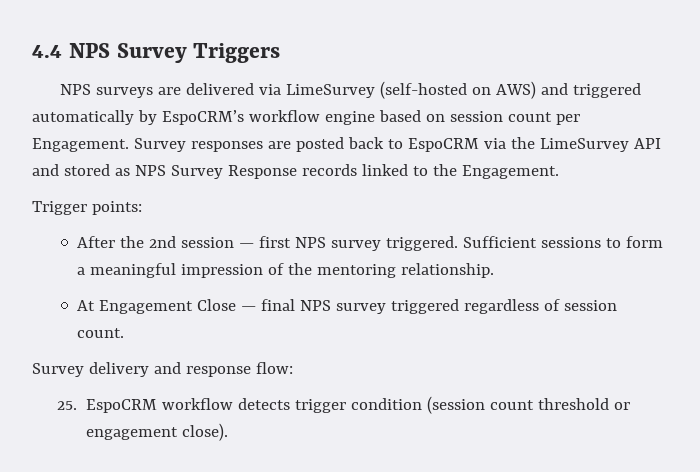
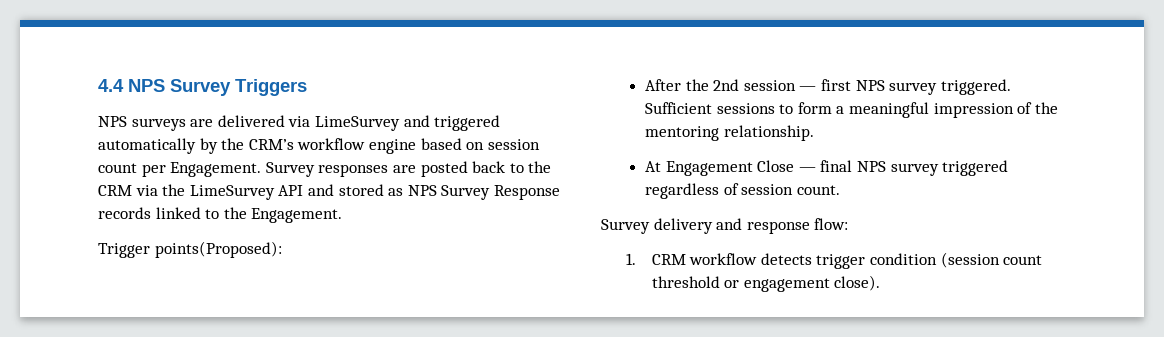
[380,81,536,99] (self-hosted on AWS) -> (400, 123) none
[161,110,244,125] EspoCRM’s -> [221,138,294,150] the CRM’s
[407,138,479,152] EspoCRM -> [528,161,552,173] [98,185,132,196] the CRM
[91,201,142,215] points: -> [154,241,282,258] points(Proposed):
[56,399,158,413] 25. EspoCRM -> [626,253,686,265] 1. CRM

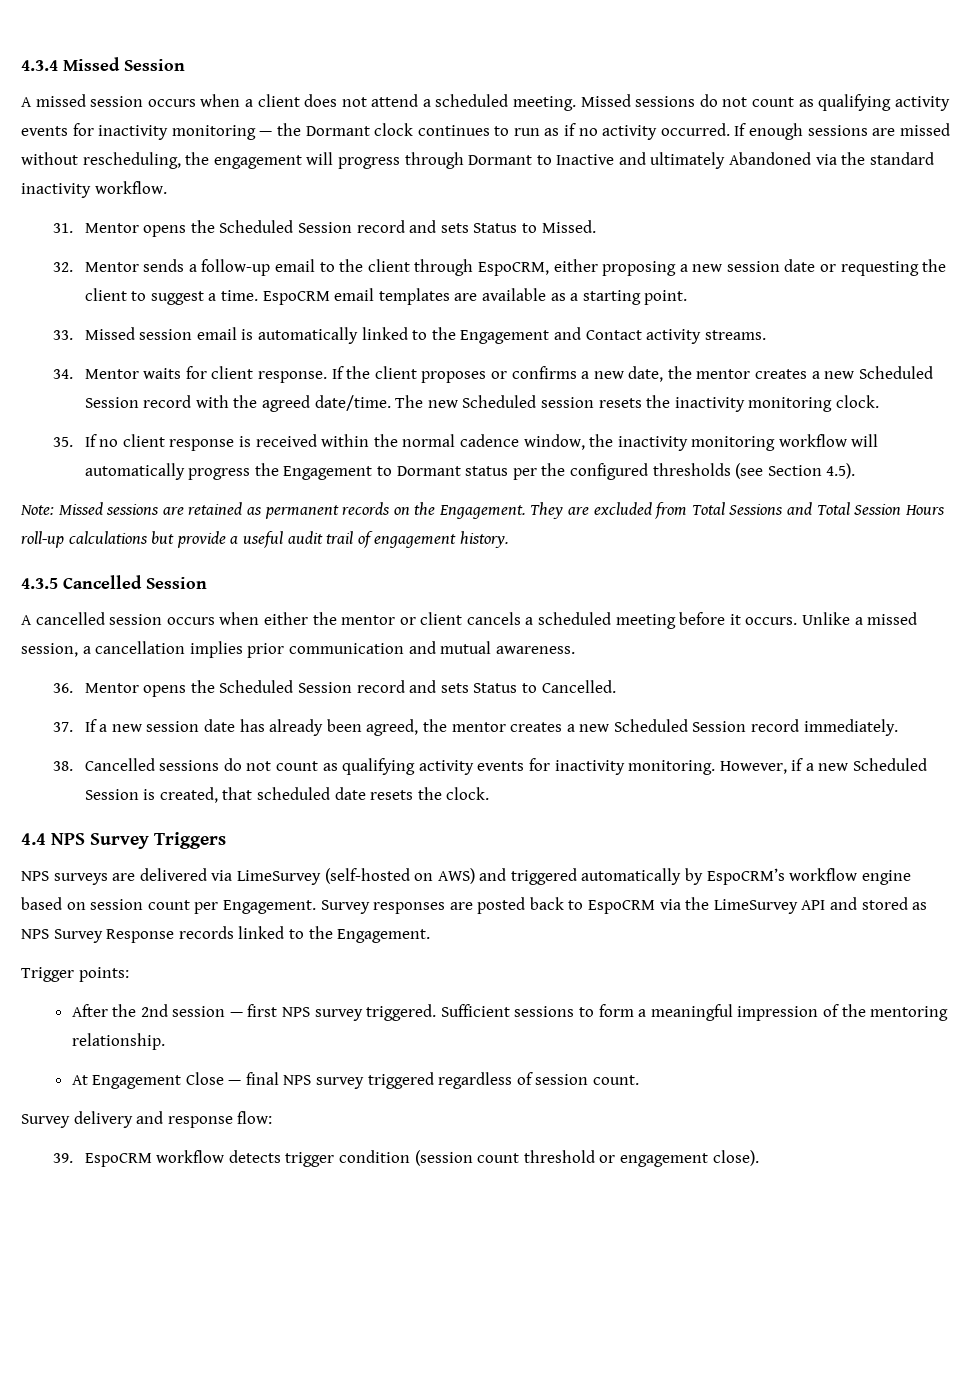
(98, 85) none -> [21,57,185,71] [21,94,950,111] [21,123,950,140] [21,152,934,169] [21,181,167,198] [52,220,596,237] [52,259,947,276] [84,288,688,305] [52,327,766,344] [52,366,933,383] [84,395,879,412] [52,434,879,451] [84,463,856,480] [20,502,945,519] [21,531,509,548] [21,575,207,589] [21,612,918,629] [21,641,575,658] [52,680,616,697] [52,719,898,736] [52,758,928,775] [84,787,490,803] 4.3.4 Missed Session // A missed session occurs when a client does not attend a scheduled meeting. Missed sessions do not count as qualifying activity events for inactivity monitoring — the Dormant clock continues to run as if no activity occurred. If enough sessions are missed without rescheduling, the engagement will progress through Dormant to Inactive and ultimately Abandoned via the standard inactivity workflow. // 31. Mentor opens the Scheduled Session record and sets Status to Missed. // 32. Mentor sends a follow-up email to the client through EspoCRM, either proposing a new session date or requesting the client to suggest a time. EspoCRM email templates are available as a starting point. // 33. Missed session email is automatically linked to the Engagement and Contact activity streams. // 34. Mentor waits for client response. If the client proposes or confirms a new date, the mentor creates a new Scheduled Session record with the agreed date/time. The new Scheduled session resets the inactivity monitoring clock. // 35. If no client response is received within the normal cadence window, the inactivity monitoring workflow will automatically progress the Engagement to Dormant status per the configured thresholds (see Section 4.5). // Note: Missed sessions are retained as permanent records on the Engagement. They are excluded from Total Sessions and Total Session Hours roll-up calculations but provide a useful audit trail of engagement history. // 4.3.5 Cancelled Session // A cancelled session occurs when either the mentor or client cancels a scheduled meeting before it occurs. Unlike a missed session, a cancellation implies prior communication and mutual awareness. // 36. Mentor opens the Scheduled Session record and sets Status to Cancelled. // 37. If a new session date has already been agreed, the mentor creates a new Scheduled Session record immediately. // 38. Cancelled sessions do not count as qualifying activity events for inactivity monitoring. However, if a new Scheduled Session is created, that scheduled date resets the clock. //
(400, 123) none -> [324,868,475,884] (self-hosted on AWS)
[221,138,294,150] the CRM’s -> [706,868,785,885] EspoCRM’s
[528,161,552,173] [98,185,132,196] the CRM -> [588,900,656,914] EspoCRM
[154,241,282,258] points(Proposed): -> [78,967,129,982] points:
[626,253,686,265] 1. CRM -> [52,1153,152,1167] 39. EspoCRM

